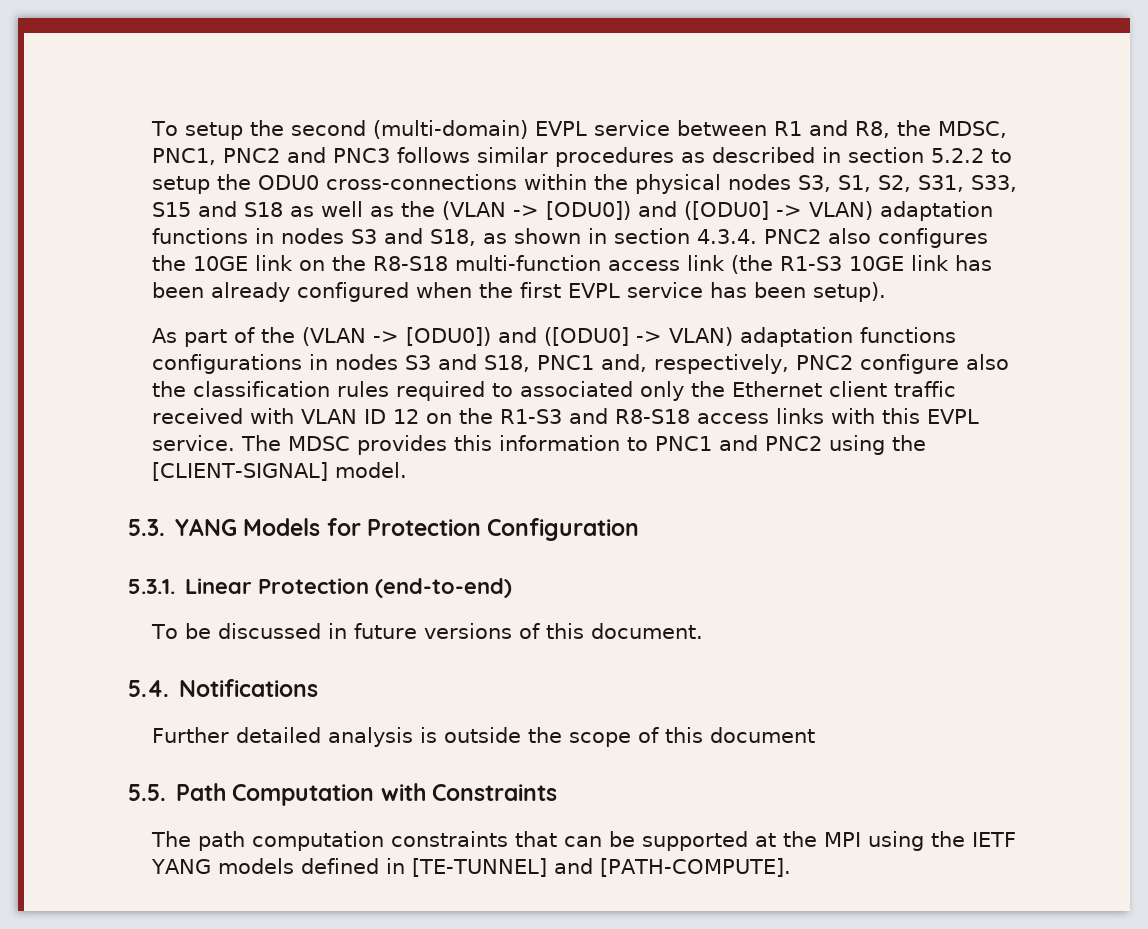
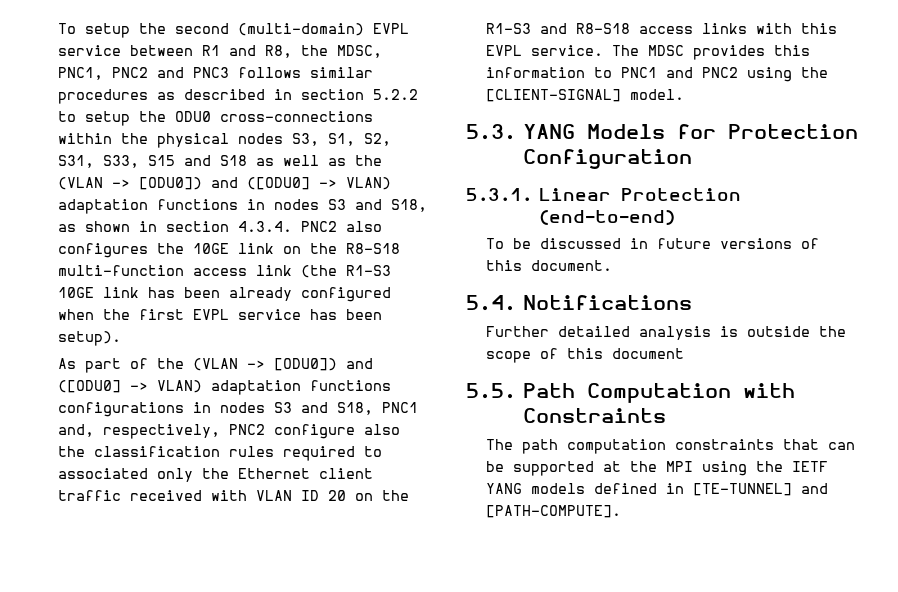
[392,409,419,424] 12 -> [327,490,346,501] 20

